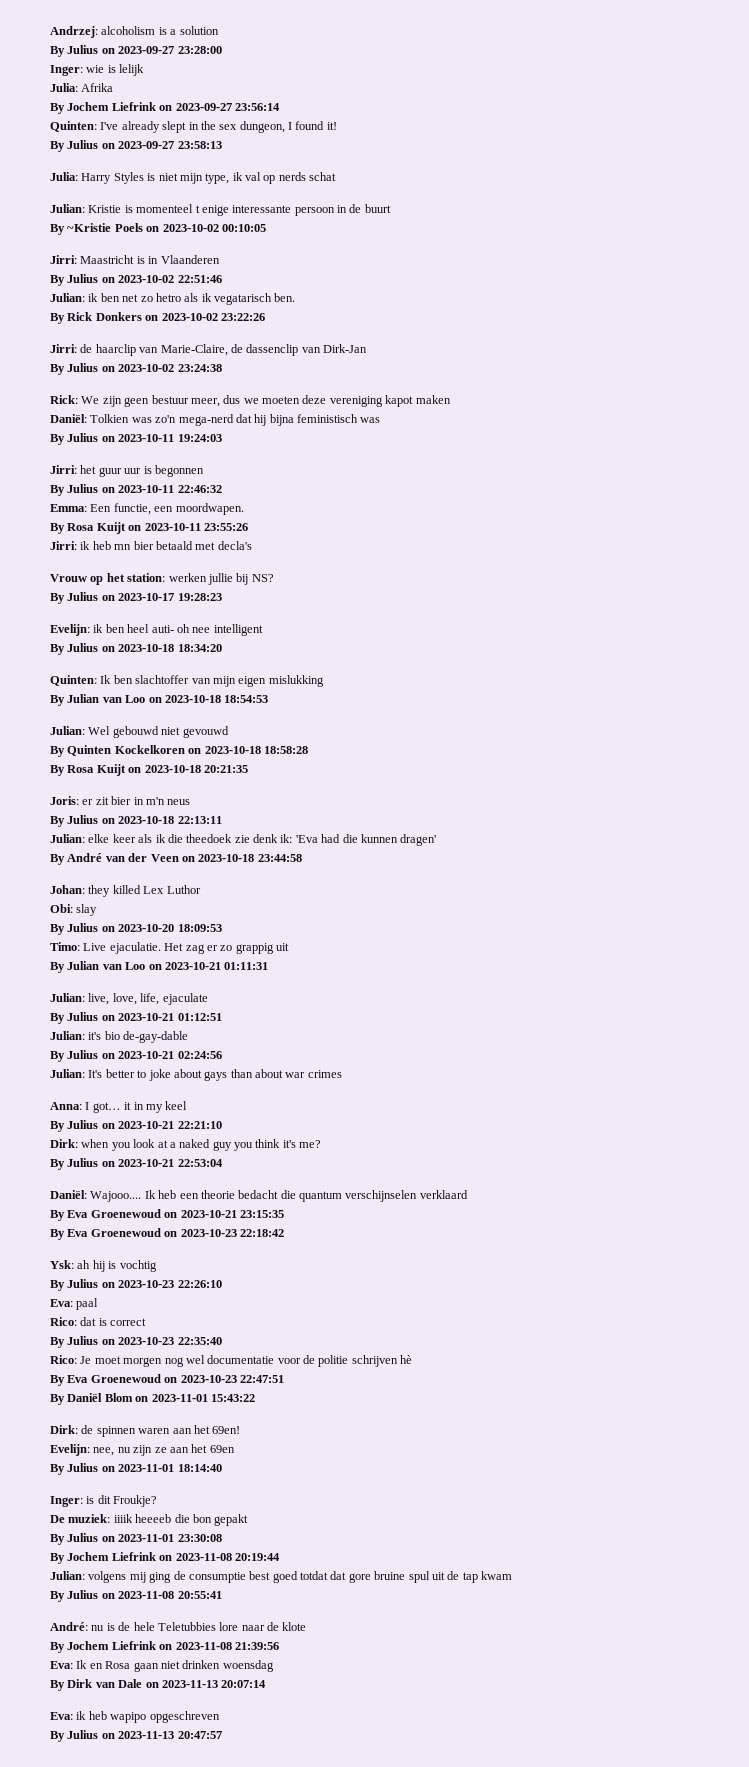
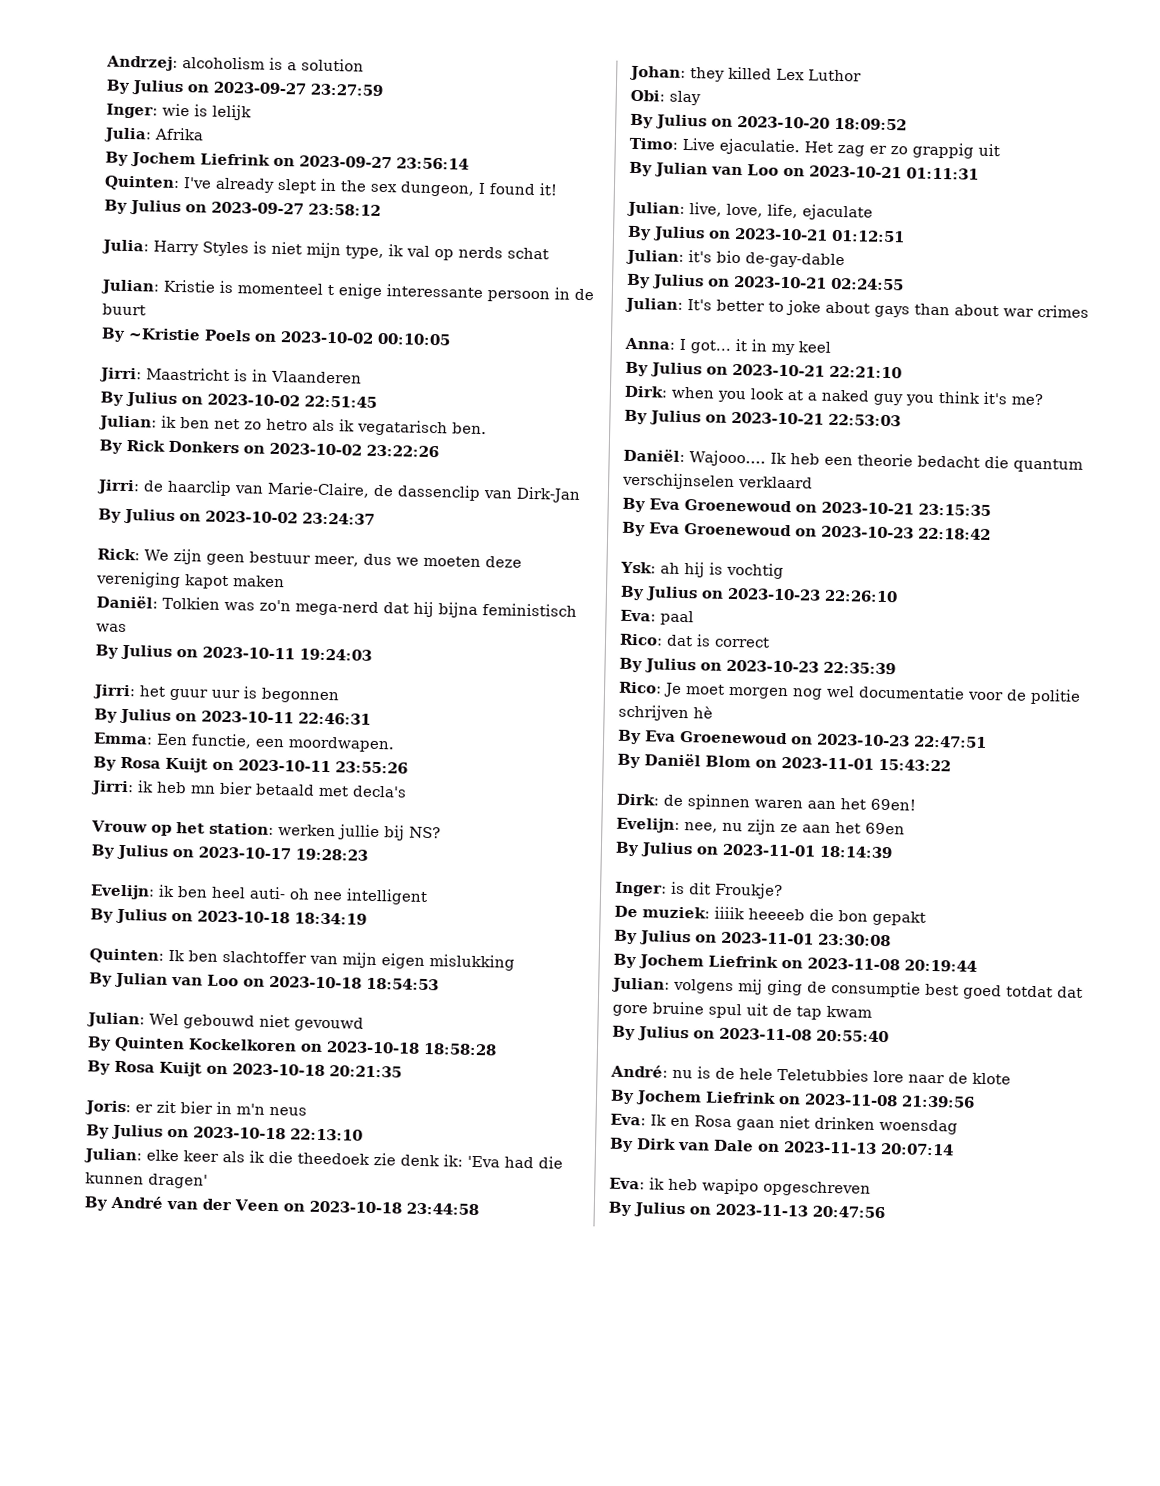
[177,46,222,54] 23:28:00 -> [310,83,383,96] 23:27:59
[177,141,222,149] 23:58:13 -> [308,203,381,216] 23:58:12
[177,275,222,283] 22:51:46 -> [304,395,377,408] 22:51:45
[177,364,222,372] 23:24:38 -> [302,512,375,525] 23:24:37
[177,485,222,493] 22:46:32 -> [298,712,371,725] 22:46:31
[177,644,222,652] 18:34:20 -> [294,912,367,925] 18:34:19
[177,816,222,824] 22:13:11 -> [290,1128,363,1141] 22:13:10
[177,924,222,932] 18:09:53 -> [834,117,907,131] 18:09:52
[177,1051,222,1059] 02:24:56 -> [831,277,904,291] 02:24:55
[177,1159,223,1167] 22:53:04 -> [828,413,901,427] 22:53:03
[177,1337,222,1345] 22:35:40 -> [823,661,896,675] 22:35:39
[177,1464,222,1472] 18:14:40 -> [819,845,893,859] 18:14:39
[177,1591,222,1599] 20:55:41 -> [816,1029,889,1043] 20:55:40
[177,1731,222,1739] 20:47:57 -> [812,1205,885,1219] 20:47:56

